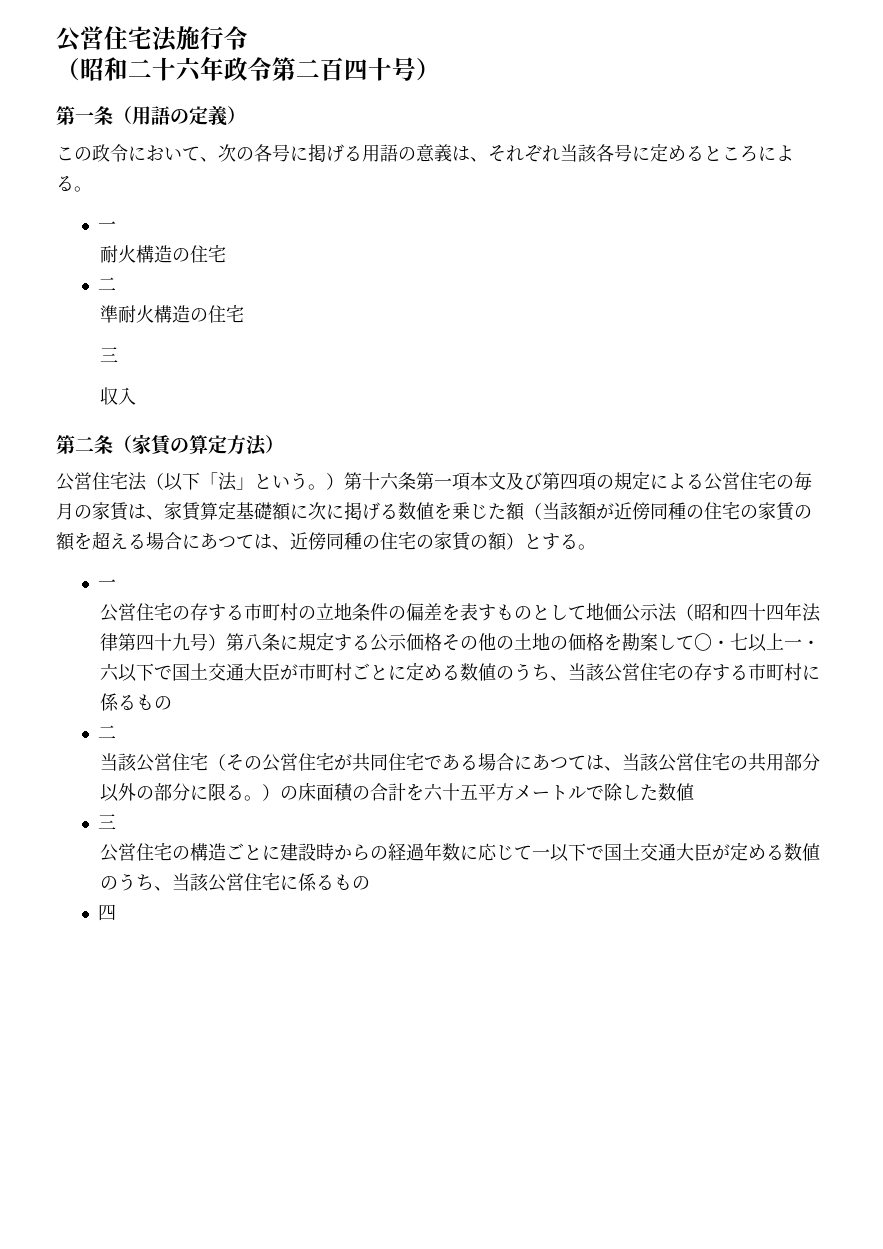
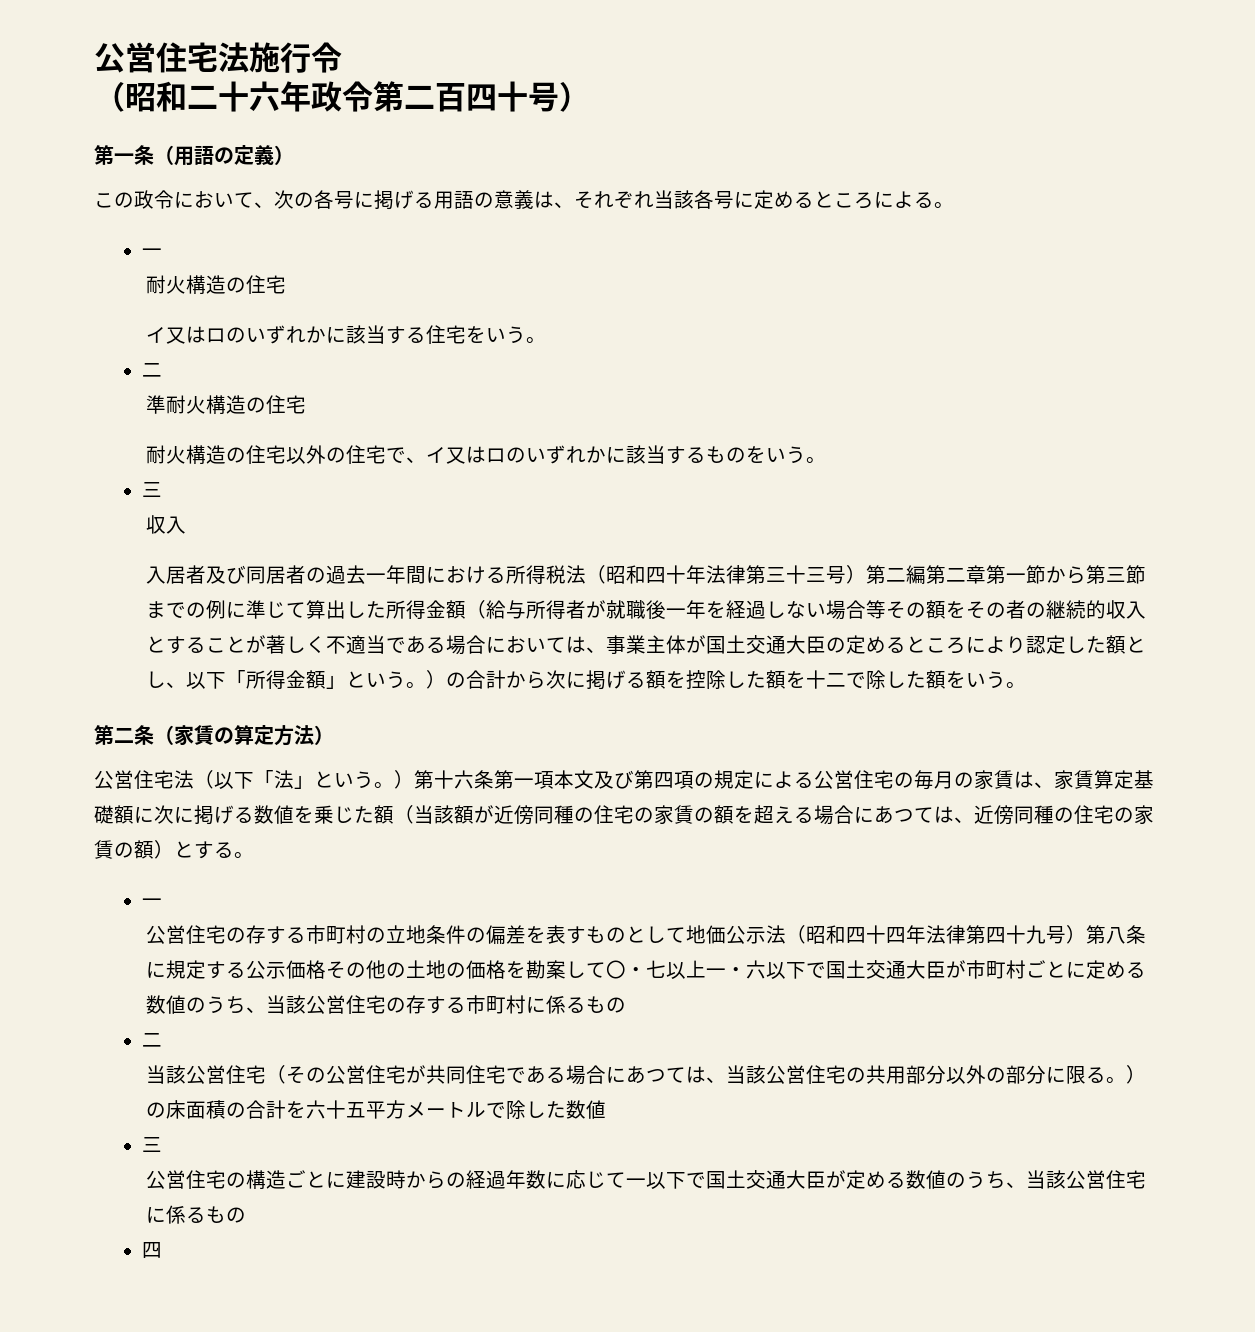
(227, 253) none -> [146,325,547,344] // イ又はロのいずれかに該当する住宅をいう。
[100,347,119,362] [100,387,137,405] 三 // 収入 -> [146,445,827,464] [141,482,162,497] [146,515,187,534] [146,565,1147,584] [146,600,1147,620] [146,635,1147,655] [146,670,1027,690] 耐火構造の住宅以外の住宅で、イ又はロのいずれかに該当するものをいう。 // 三 // 収入 // 入居者及び同居者の過去一年間における所得税法（昭和四十年法律第三十三号）第二編第二章第一節から第三節までの例に準じて算出した所得金額（給与所得者が就職後一年を経過しない場合等その額をその者の継続的収入とすることが著しく不適当である場合においては、事業主体が国土交通大臣の定めるところにより認定した額とし、以下「所得金額」という。）の合計から次に掲げる額を控除した額を十二で除した額をいう。

